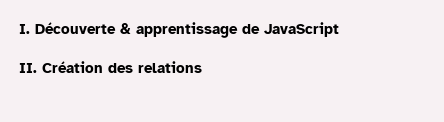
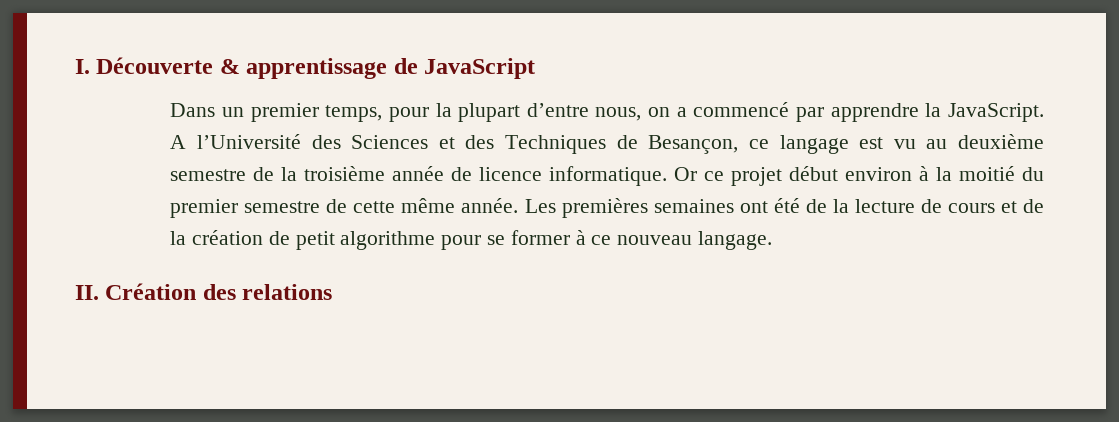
(339, 29) none -> [170,102,1044,122] [170,134,1044,154] [170,166,1044,186] [170,198,1045,218] [170,230,773,250] // Dans un premier temps, pour la plupart d’entre nous, on a commencé par apprendre la JavaScript. A l’Université des Sciences et des Techniques de Besançon, ce langage est vu au deuxième semestre de la troisième année de licence informatique. Or ce projet début environ à la moitié du premier semestre de cette même année. Les premières semaines ont été de la lecture de cours et de la création de petit algorithme pour se former à ce nouveau langage.

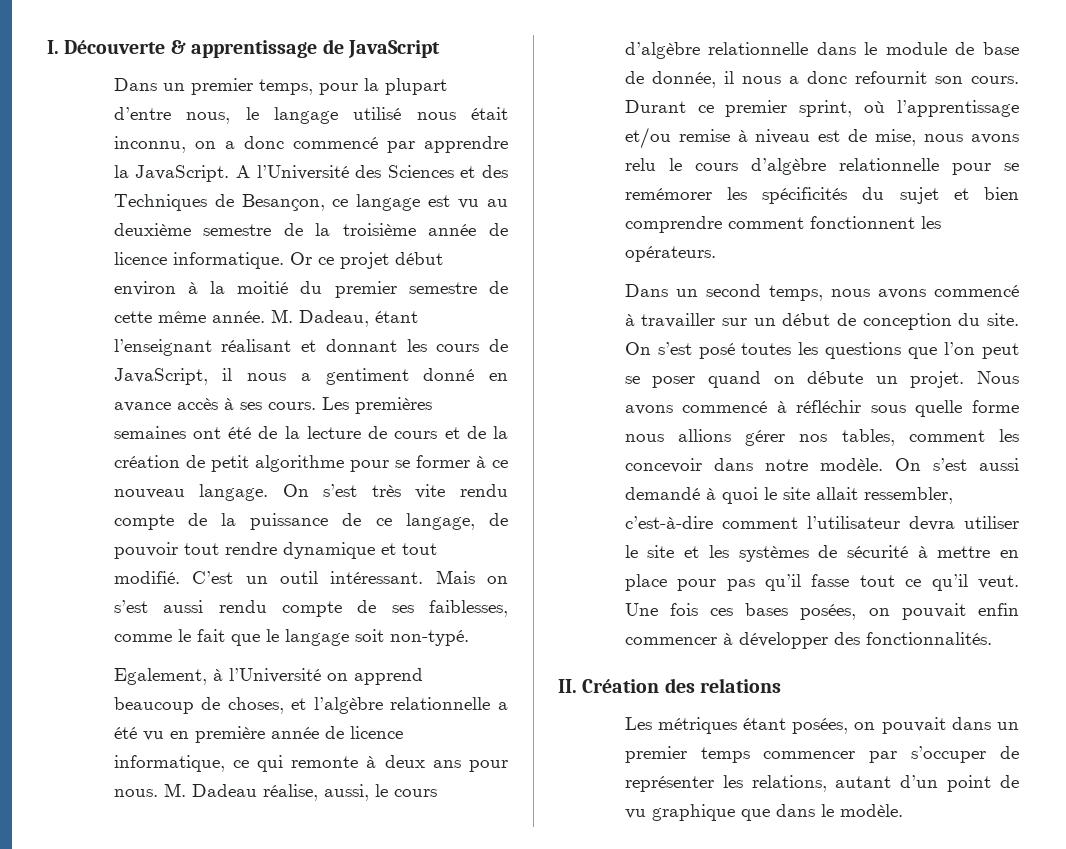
(642, 114) none -> [245,107,508,124] [113,136,186,153] le langage utilisé nous était inconnu,
(687, 112) none -> [243,136,284,149] donc
(519, 205) none -> [270,309,418,327] [113,339,508,356] [113,368,508,385] [113,398,316,412] M. Dadeau, étant l’enseignant réalisant et donnant les cours de JavaScript, il nous a gentiment donné en avance accès à ses cours.
[75,283,333,300] // II. Création des relations -> [282,484,508,499] [113,513,508,530] [113,542,437,559] [113,570,508,584] [113,600,509,617] [113,629,469,646] [113,668,423,685] [113,697,508,714] [113,726,403,743] [113,755,508,772] [113,783,437,801] [624,42,1019,59] [624,71,1020,88] [624,100,1019,117] [624,127,1020,149] [624,158,1019,175] [624,187,1019,204] [624,216,941,233] [624,246,716,262] [624,284,1019,301] [624,313,1020,330] [624,342,1020,359] [624,371,1019,388] [624,400,1019,417] [624,429,1019,446] [624,458,1019,473] [624,487,953,504] [624,516,1019,531] [624,545,1019,562] [624,574,1020,591] [624,603,1019,620] [624,632,992,649] [558,678,782,693] [624,717,1019,734] [624,746,1019,763] [624,775,1019,792] [624,804,903,821] On s’est très vite rendu compte de la puissance de ce langage, de pouvoir tout rendre dynamique et tout modifié. C’est un outil intéressant. Mais on s’est aussi rendu compte de ses faiblesses, comme le fait que le langage soit non-typé. // Egalement, à l’Université on apprend beaucoup de choses, et l’algèbre relationnelle a été vu en première année de licence informatique, ce qui remonte à deux ans pour nous. M. Dadeau réalise, aussi, le cours d’algèbre relationnelle dans le module de base de donnée, il nous a donc refournit son cours. Durant ce premier sprint, où l’apprentissage et/ou remise à niveau est de mise, nous avons relu le cours d’algèbre relationnelle pour se remémorer les spécificités du sujet et bien comprendre comment fonctionnent les opérateurs. // Dans un second temps, nous avons commencé à travailler sur un début de conception du site. On s’est posé toutes les questions que l’on peut se poser quand on débute un projet. Nous avons commencé à réfléchir sous quelle forme nous allions gérer nos tables, comment les concevoir dans notre modèle. On s’est aussi demandé à quoi le site allait ressembler, c’est-à-dire comment l’utilisateur devra utiliser le site et les systèmes de sécurité à mettre en place pour pas qu’il fasse tout ce qu’il veut. Une fois ces bases posées, on pouvait enfin commencer à développer des fonctionnalités. // II. Création des relations // Les métriques étant posées, on pouvait dans un premier temps commencer par s’occuper de représenter les relations, autant d’un point de vu graphique que dans le modèle.

